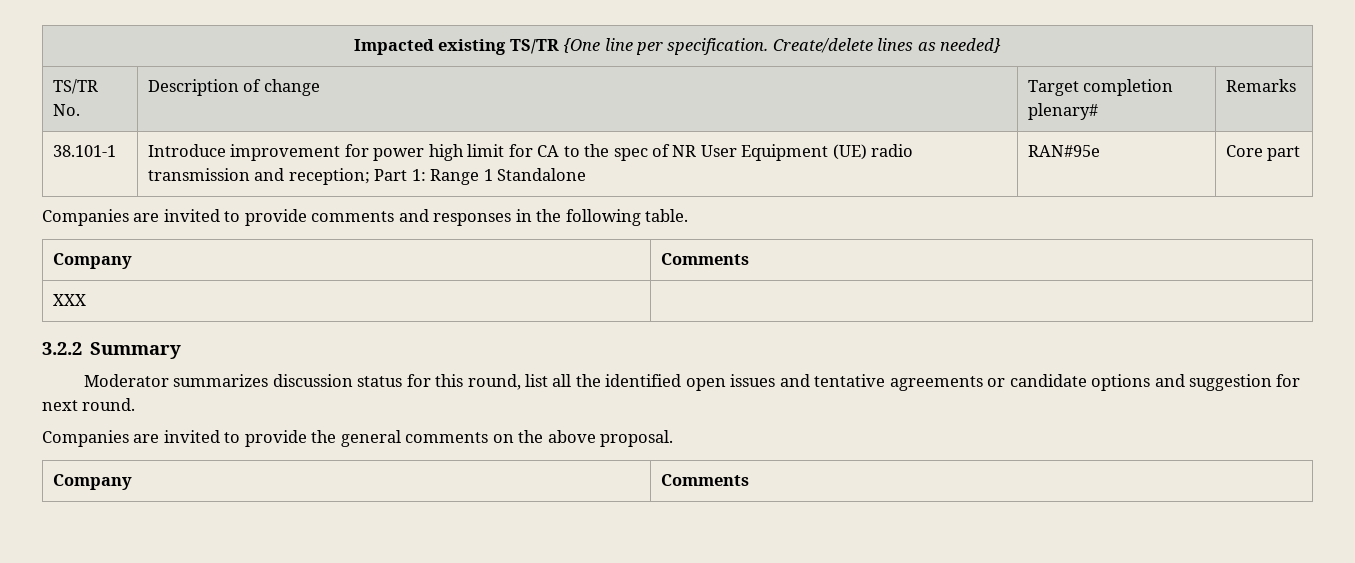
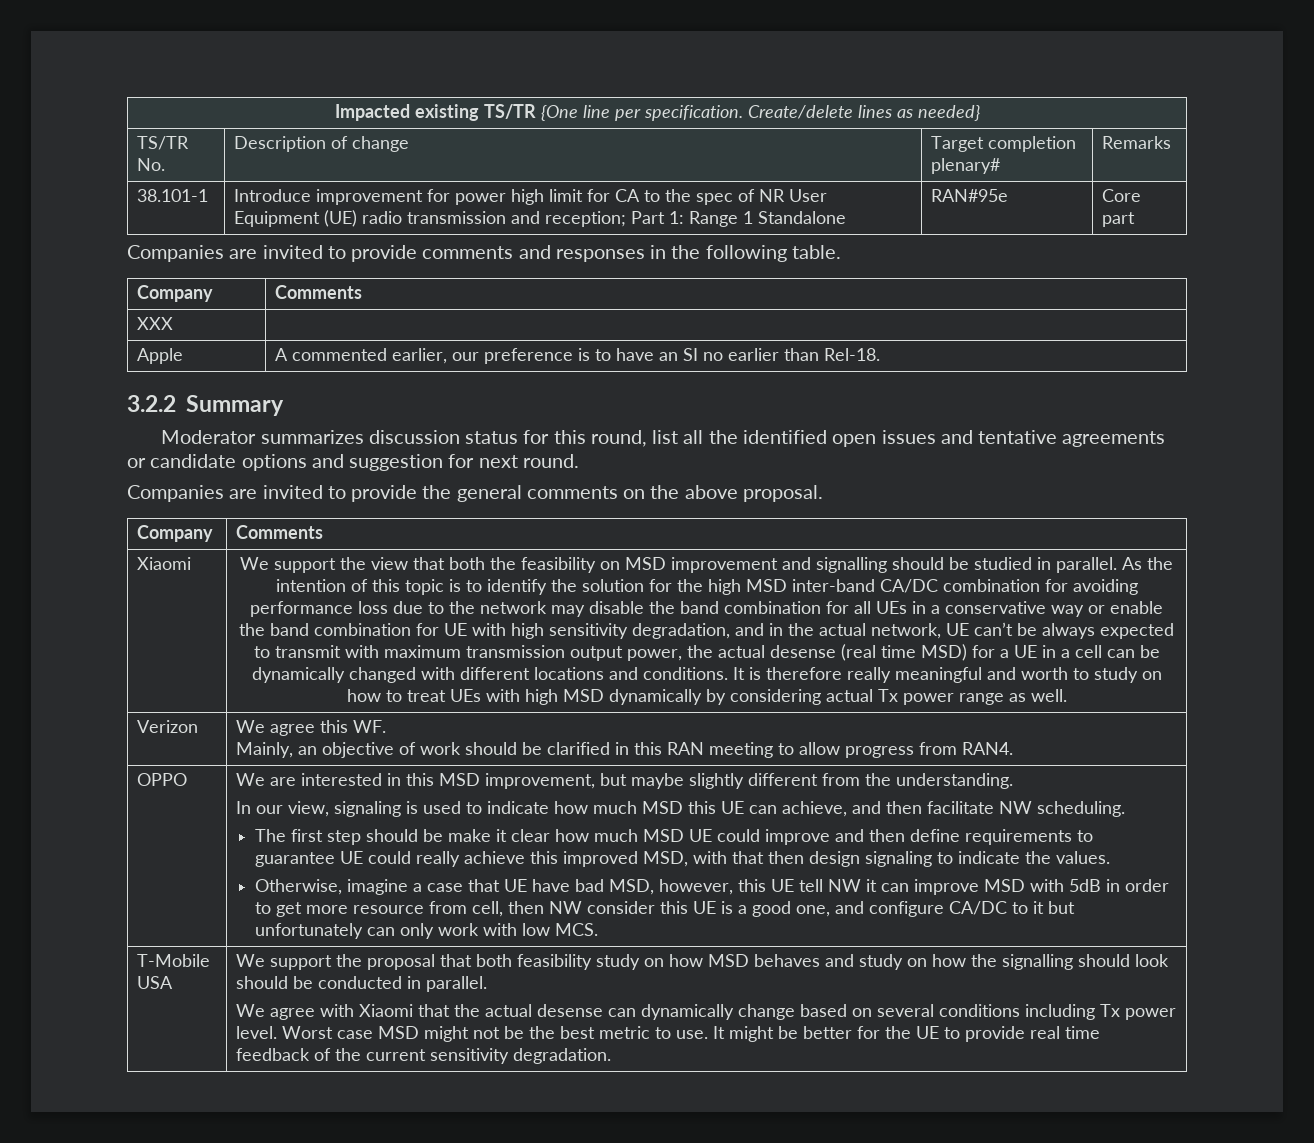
(86, 300) none -> [136,348,183,364] [274,348,880,364] // Apple | A commented earlier, our preference is to have an SI no earlier than Rel-18.
(749, 480) none -> [136,557,191,570] [240,557,1173,573] [275,579,1138,595] [250,601,1163,617] [239,622,1174,639] [253,644,1160,661] [251,667,1162,683] [346,689,1067,705] [136,720,198,733] [235,720,386,736] [235,742,1013,758] [136,773,187,786] [235,773,1013,789] [235,801,1125,817] [254,829,1093,845] [254,851,1110,867] [254,879,1169,895] [254,901,1075,917] [254,923,598,939] [136,954,210,967] [136,976,173,989] [235,954,1169,970] [235,976,487,992] [235,1004,1176,1020] [235,1026,1100,1042] [235,1048,611,1064] // Xiaomi | We support the view that both the feasibility on MSD improvement and signalling should be studied in parallel. As the intention of this topic is to identify the solution for the high MSD inter-band CA/DC combination for avoiding performance loss due to the network may disable the band combination for all UEs in a conservative way or enable the band combination for UE with high sensitivity degradation, and in the actual network, UE can’t be always expected to transmit with maximum transmission output power, the actual desense (real time MSD) for a UE in a cell can be dynamically changed with different locations and conditions. It is therefore really meaningful and worth to study on how to treat UEs with high MSD dynamically by considering actual Tx power range as well. // Verizon | We agree this WF. // Mainly, an objective of work should be clarified in this RAN meeting to allow progress from RAN4. // OPPO | We are interested in this MSD improvement, but maybe slightly different from the understanding. // In our view, signaling is used to indicate how much MSD this UE can achieve, and then facilitate NW scheduling. // The first step should be make it clear how much MSD UE could improve and then define requirements to guarantee UE could really achieve this improved MSD, with that then design signaling to indicate the values. // Otherwise, imagine a case that UE have bad MSD, however, this UE tell NW it can improve MSD with 5dB in order to get more resource from cell, then NW consider this UE is a good one, and configure CA/DC to it but unfortunately can only work with low MCS. // T-Mobile USA | We support the proposal that both feasibility study on how MSD behaves and study on how the signalling should look should be conducted in parallel. // We agree with Xiaomi that the actual desense can dynamically change based on several conditions including Tx power level. Worst case MSD might not be the best metric to use. It might be better for the UE to provide real time feedback of the current sensitivity degradation.

